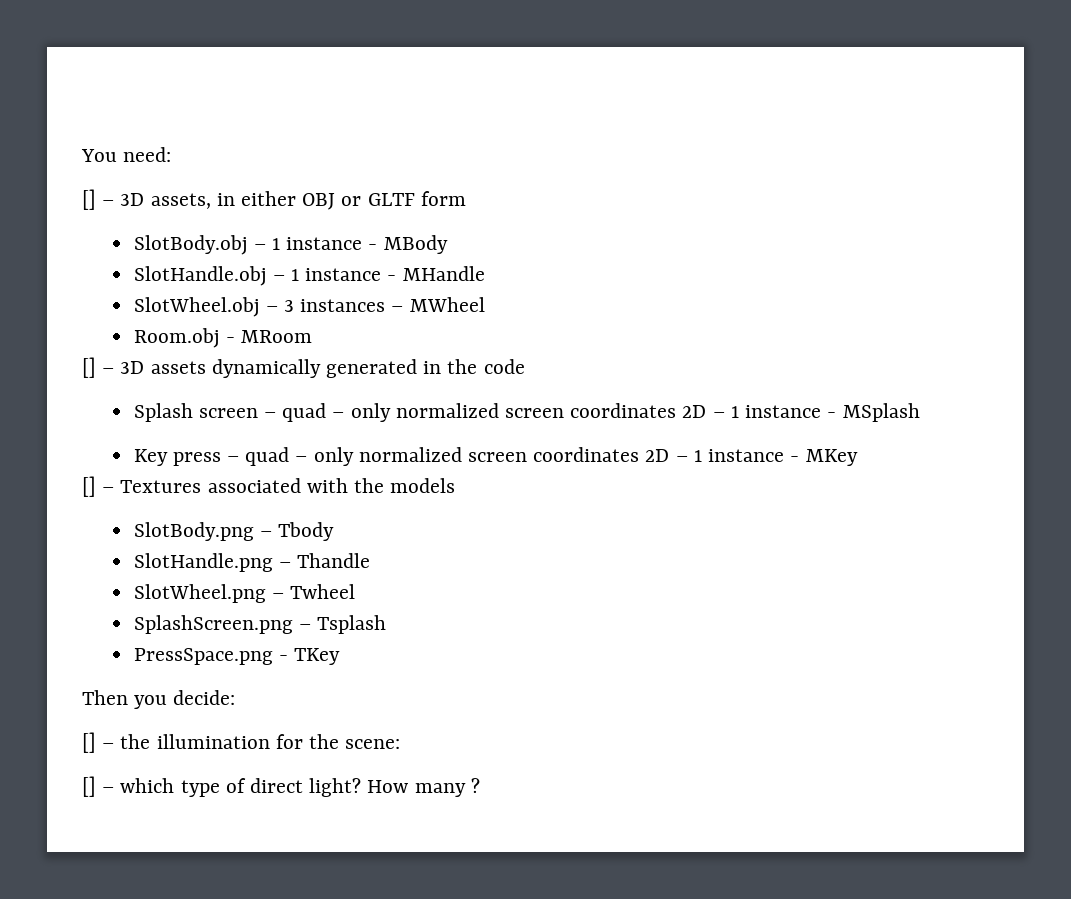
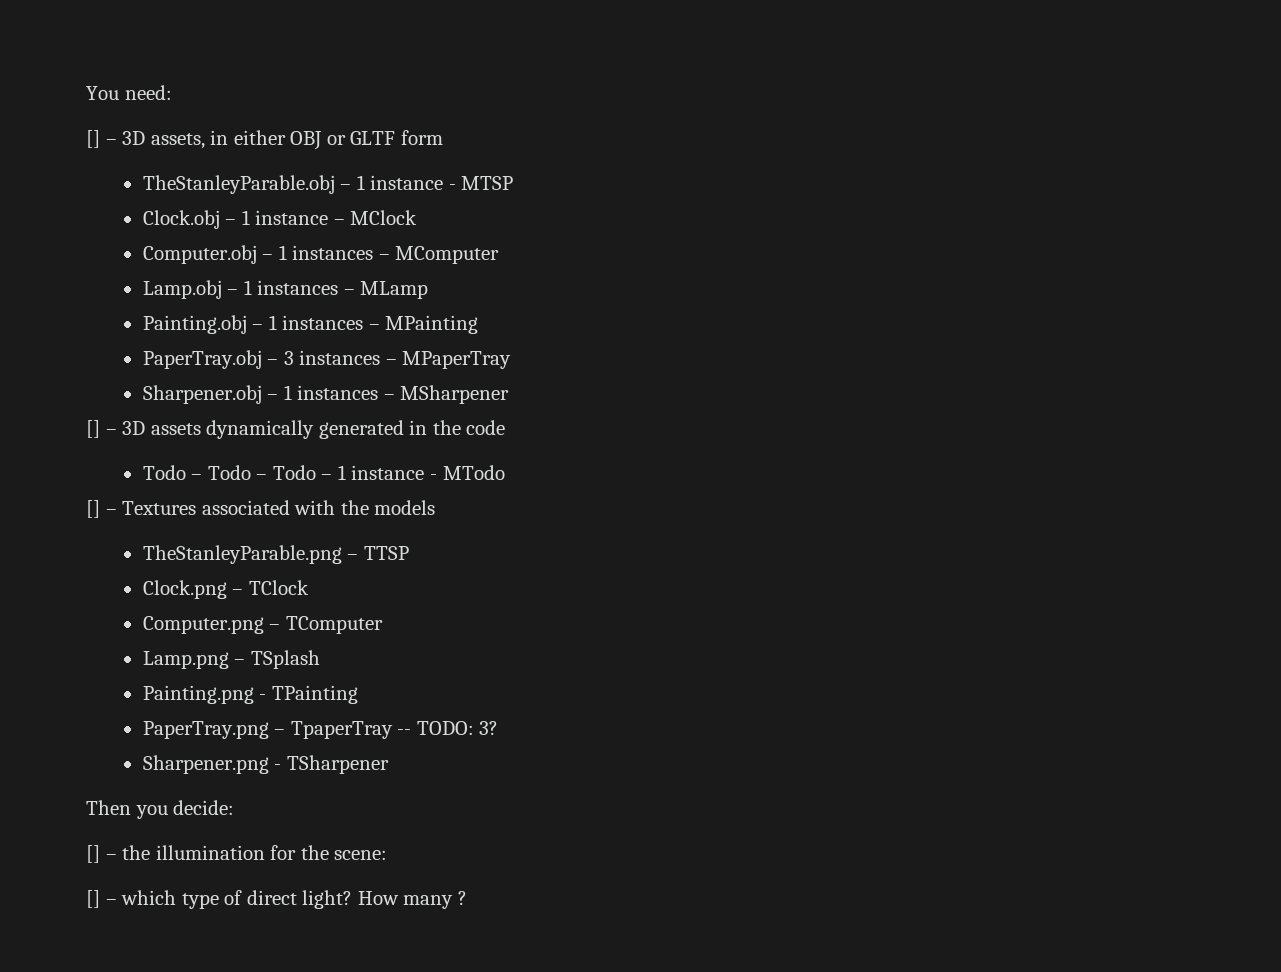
[133,235,448,255] [133,266,485,286] [133,297,485,317] [133,328,313,348] SlotBody.obj – 1 instance - MBody // SlotHandle.obj – 1 instance - MHandle // SlotWheel.obj – 3 instances – MWheel // Room.obj - MRoom -> [142,175,514,194] [142,210,418,229] [142,245,500,264] [142,280,429,299] [142,315,479,334] [142,350,512,369] [142,385,510,404] TheStanleyParable.obj – 1 instance - MTSP // Clock.obj – 1 instance – MClock // Computer.obj – 1 instances – MComputer // Lamp.obj – 1 instances – MLamp // Painting.obj – 1 instances – MPainting // PaperTray.obj – 3 instances – MPaperTray // Sharpener.obj – 1 instances – MSharpener
[133,403,920,422] [133,447,858,466] Splash screen – quad – only normalized screen coordinates 2D – 1 instance - MSplash // Key press – quad – only normalized screen coordinates 2D – 1 instance - MKey -> [142,465,505,480] Todo – Todo – Todo – 1 instance - MTodo
[133,522,335,541] [133,553,371,572] [133,584,356,603] [133,615,387,634] [133,648,341,665] SlotBody.png – Tbody // SlotHandle.png – Thandle // SlotWheel.png – Twheel // SplashScreen.png – Tsplash // PressSpace.png - TKey -> [142,545,409,564] [142,580,309,599] [142,616,383,634] [142,650,320,669] [142,685,358,704] [142,721,499,739] [142,755,389,774] TheStanleyParable.png – TTSP // Clock.png – TClock // Computer.png – TComputer // Lamp.png – TSplash // Painting.png - TPainting // PaperTray.png – TpaperTray -- TODO: 3? // Sharpener.png - TSharpener

